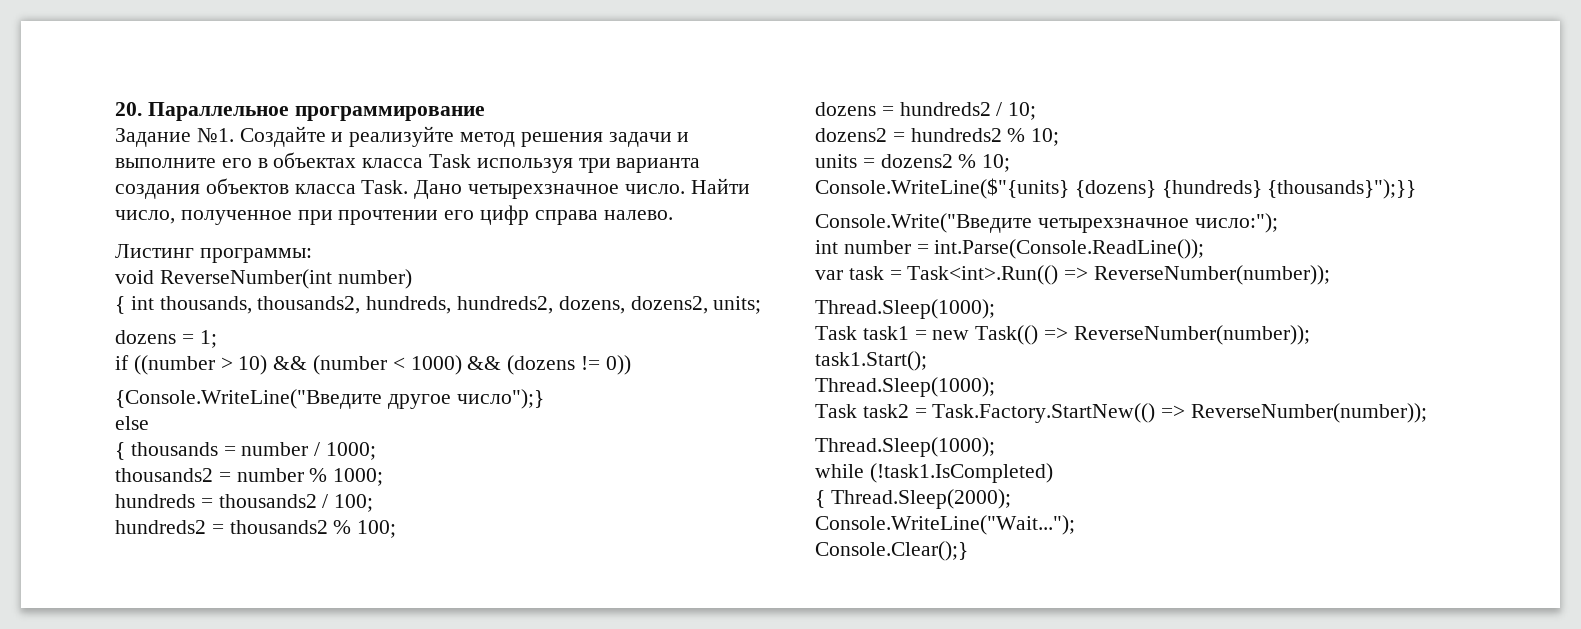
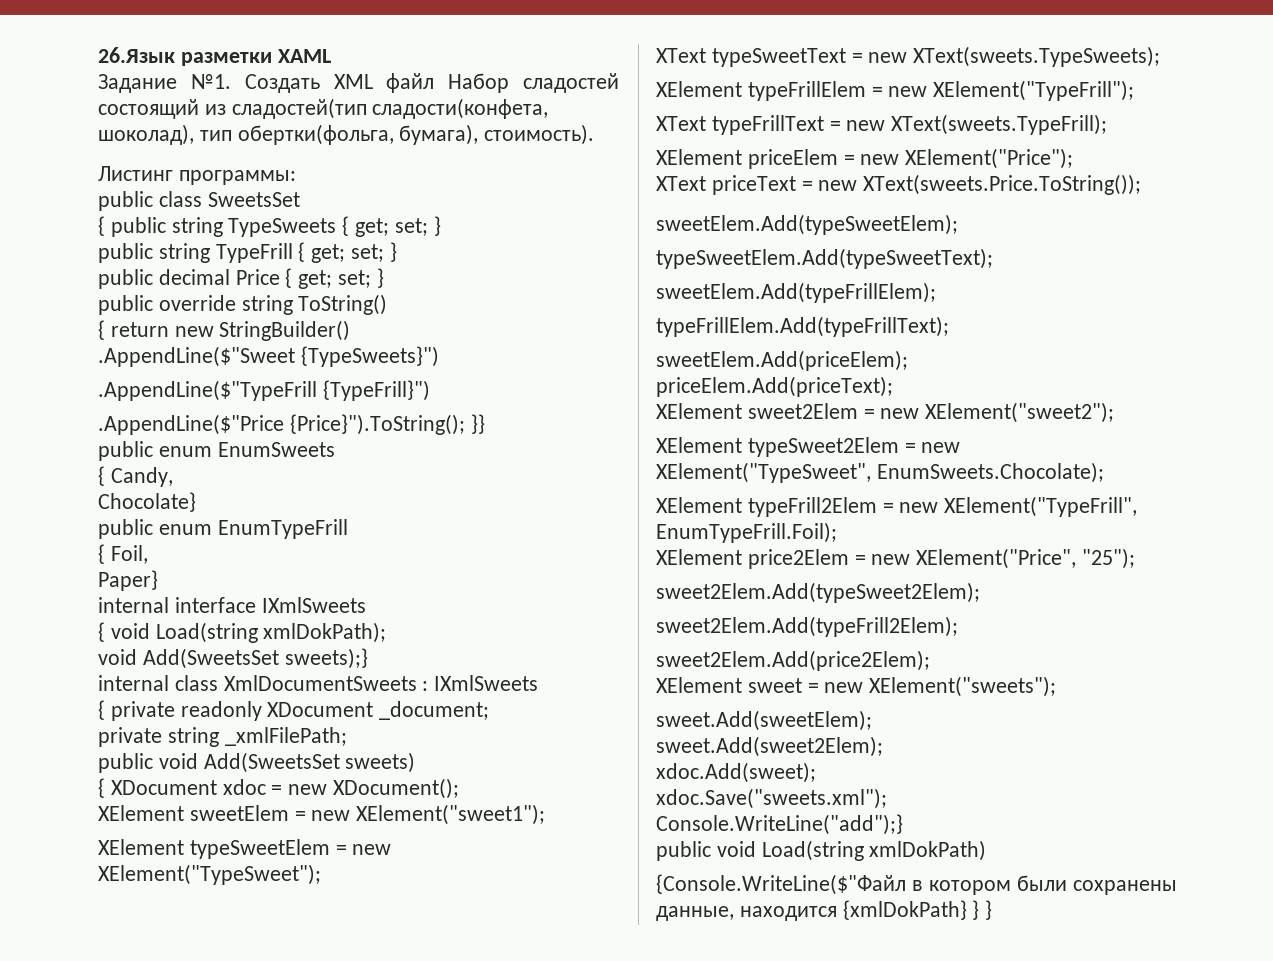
[115,102,485,121] 20. Параллельное программирование -> [98,47,331,66] 26.Язык разметки XAML
[239,126,690,147] [115,152,701,173] [115,178,750,199] [115,205,673,225] [115,244,312,263] [115,269,412,289] [115,296,762,314] [115,330,217,348] [115,355,631,375] [115,389,544,409] [115,416,149,430] [115,442,377,460] [115,468,384,486] [115,494,374,512] [115,520,397,538] [815,102,1037,120] [815,128,1060,146] [815,154,1011,172] [815,178,1417,199] [815,213,1278,233] [815,239,1205,259] [815,265,1331,285] [815,299,995,319] [815,325,1310,345] [815,351,927,371] [815,377,995,397] [815,403,1428,423] [815,437,995,457] [815,463,1053,483] [815,489,1011,509] [815,515,1075,535] [815,541,968,561] Создайте и реализуйте метод решения задачи и выполните его в объектах класса Task используя три варианта создания объектов класса Task. Дано четырехзначное число. Найти число, полученное при прочтении его цифр справа налево. // Листинг программы: // void ReverseNumber(int number) // { int thousands, thousands2, hundreds, hundreds2, dozens, dozens2, units; // dozens = 1; // if ((number > 10) && (number < 1000) && (dozens != 0)) // {Console.WriteLine("Введите другое число");} // else // { thousands = number / 1000; // thousands2 = number % 1000; // hundreds = thousands2 / 100; // hundreds2 = thousands2 % 100; // dozens = hundreds2 / 10; // dozens2 = hundreds2 % 10; // units = dozens2 % 10; // Console.WriteLine($"{units} {dozens} {hundreds} {thousands}");}} // Console.Write("Введите четырехзначное число:"); // int number = int.Parse(Console.ReadLine()); // var task = Task<int>.Run(() => ReverseNumber(number)); // Thread.Sleep(1000); // Task task1 = new Task(() => ReverseNumber(number)); // task1.Start(); // Thread.Sleep(1000); // Task task2 = Task.Factory.StartNew(() => ReverseNumber(number)); // Thread.Sleep(1000); // while (!task1.IsCompleted) // { Thread.Sleep(2000); // Console.WriteLine("Wait..."); // Console.Clear();} -> [244,73,619,93] [98,98,549,119] [98,124,595,145] [98,166,296,185] [98,191,300,211] [98,216,441,237] [98,242,397,263] [98,268,384,289] [98,294,388,315] [98,320,351,341] [98,346,439,367] [98,380,430,401] [98,414,485,435] [98,441,335,461] [98,466,173,487] [98,492,196,512] [98,519,348,539] [98,544,148,564] [98,570,158,591] [98,597,366,613] [98,622,387,643] [98,648,368,669] [98,675,539,691] [98,700,490,721] [98,727,347,747] [98,752,416,773] [98,778,460,799] [98,804,546,825] [98,839,392,859] [98,864,321,885] [656,46,1161,67] [656,80,1135,101] [656,114,1108,135] [656,148,1074,169] [656,174,1142,195] [656,214,958,235] [656,248,993,269] [656,282,936,303] [656,316,949,337] [656,350,908,371] [656,376,893,397] [656,402,1115,423] [656,437,961,457] [656,462,1104,483] [656,496,1138,517] [656,522,837,543] [656,548,1136,569] [656,582,980,603] [656,616,958,637] [656,650,930,671] [656,676,1057,697] [656,710,872,731] [656,736,883,757] [656,762,816,783] [656,788,887,809] [656,814,903,835] [656,840,987,861] [656,874,1177,895] [656,900,993,921] Создать XML файл Набор сладостей состоящий из сладостей(тип сладости(конфета, шоколад), тип обертки(фольга, бумага), стоимость). // Листинг программы: // public class SweetsSet // { public string TypeSweets { get; set; } // public string TypeFrill { get; set; } // public decimal Price { get; set; } // public override string ToString() // { return new StringBuilder() // .AppendLine($"Sweet {TypeSweets}") // .AppendLine($"TypeFrill {TypeFrill}") // .AppendLine($"Price {Price}").ToString(); }} // public enum EnumSweets // { Candy, // Chocolate} // public enum EnumTypeFrill // { Foil, // Paper} // internal interface IXmlSweets // { void Load(string xmlDokPath); // void Add(SweetsSet sweets);} // internal class XmlDocumentSweets : IXmlSweets // { private readonly XDocument _document; // private string _xmlFilePath; // public void Add(SweetsSet sweets) // { XDocument xdoc = new XDocument(); // XElement sweetElem = new XElement("sweet1"); // XElement typeSweetElem = new XElement("TypeSweet"); // XText typeSweetText = new XText(sweets.TypeSweets); // XElement typeFrillElem = new XElement("TypeFrill"); // XText typeFrillText = new XText(sweets.TypeFrill); // XElement priceElem = new XElement("Price"); // XText priceText = new XText(sweets.Price.ToString()); // sweetElem.Add(typeSweetElem); // typeSweetElem.Add(typeSweetText); // sweetElem.Add(typeFrillElem); // typeFrillElem.Add(typeFrillText); // sweetElem.Add(priceElem); // priceElem.Add(priceText); // XElement sweet2Elem = new XElement("sweet2"); // XElement typeSweet2Elem = new XElement("TypeSweet", EnumSweets.Chocolate); // XElement typeFrill2Elem = new XElement("TypeFrill", EnumTypeFrill.Foil); // XElement price2Elem = new XElement("Price", "25"); // sweet2Elem.Add(typeSweet2Elem); // sweet2Elem.Add(typeFrill2Elem); // sweet2Elem.Add(price2Elem); // XElement sweet = new XElement("sweets"); // sweet.Add(sweetElem); // sweet.Add(sweet2Elem); // xdoc.Add(sweet); // xdoc.Save("sweets.xml"); // Console.WriteLine("add");} // public void Load(string xmlDokPath) // {Console.WriteLine($"Файл в котором были сохранены данные, находится {xmlDokPath} } }

